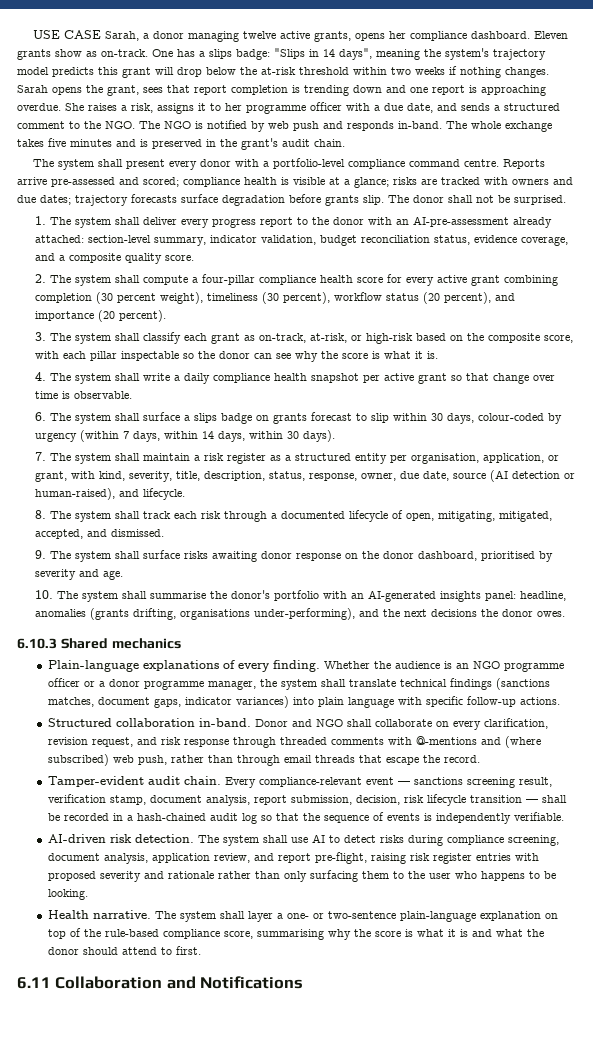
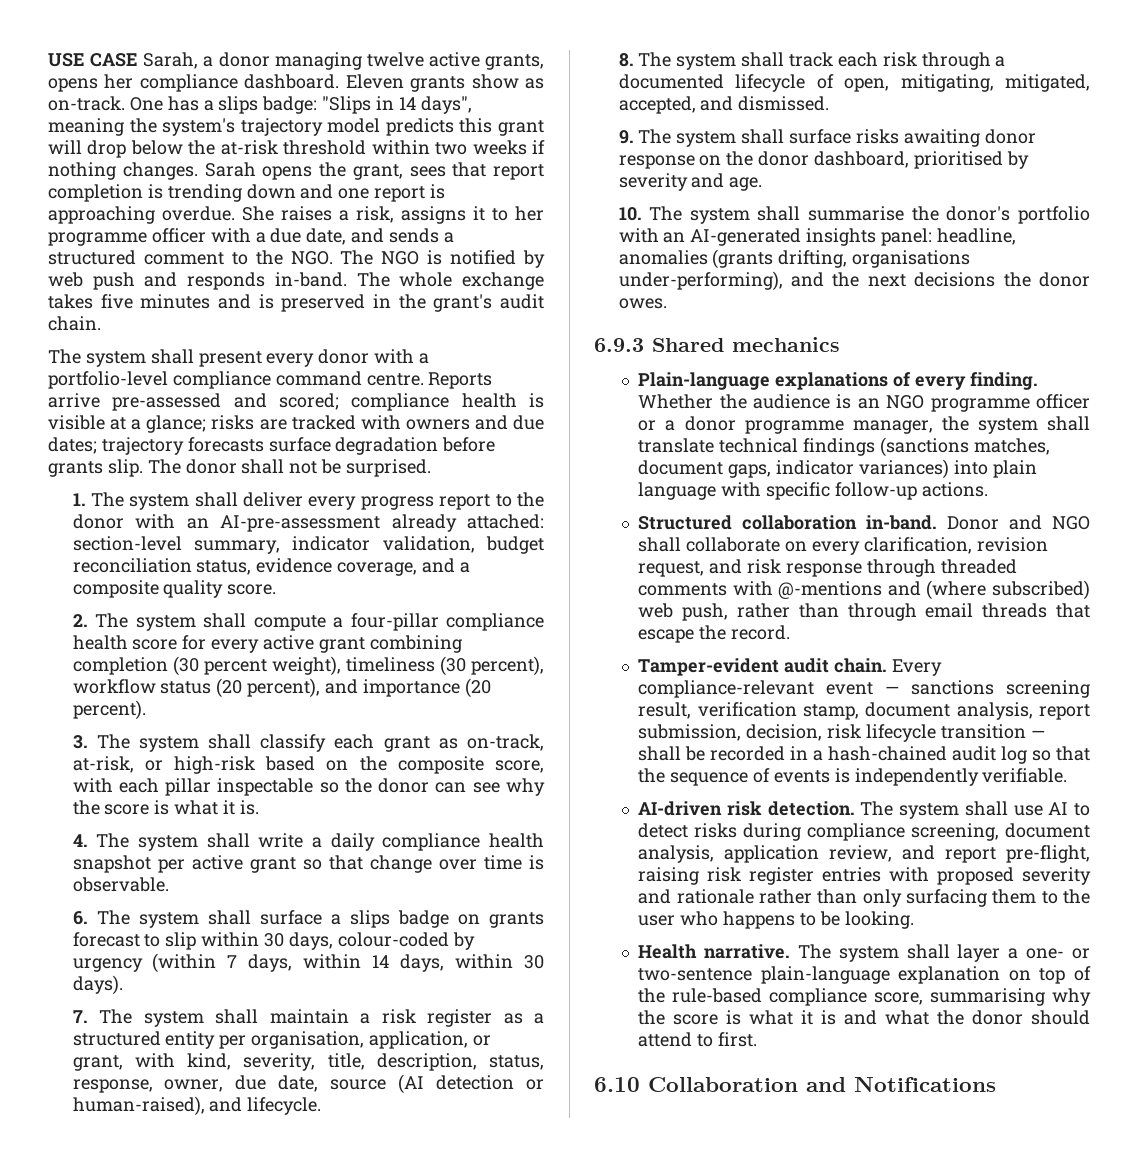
[17,638,57,649] 6.10.3 -> [594,338,644,352] 6.9.3
[17,977,51,989] 6.11 -> [594,1077,640,1092] 6.10

